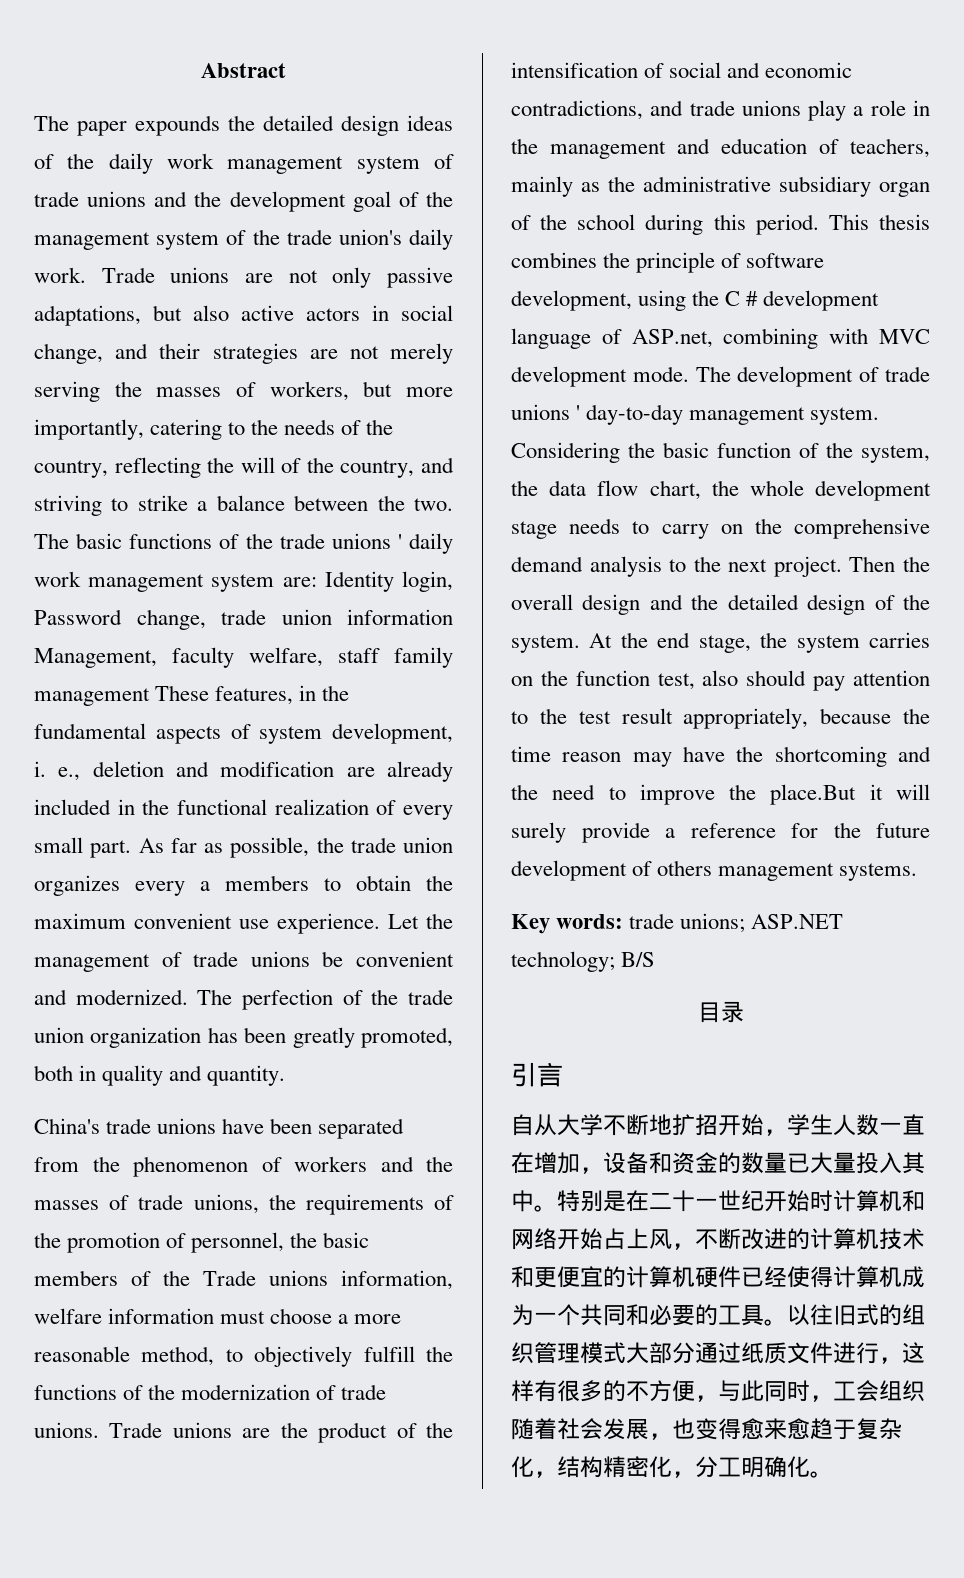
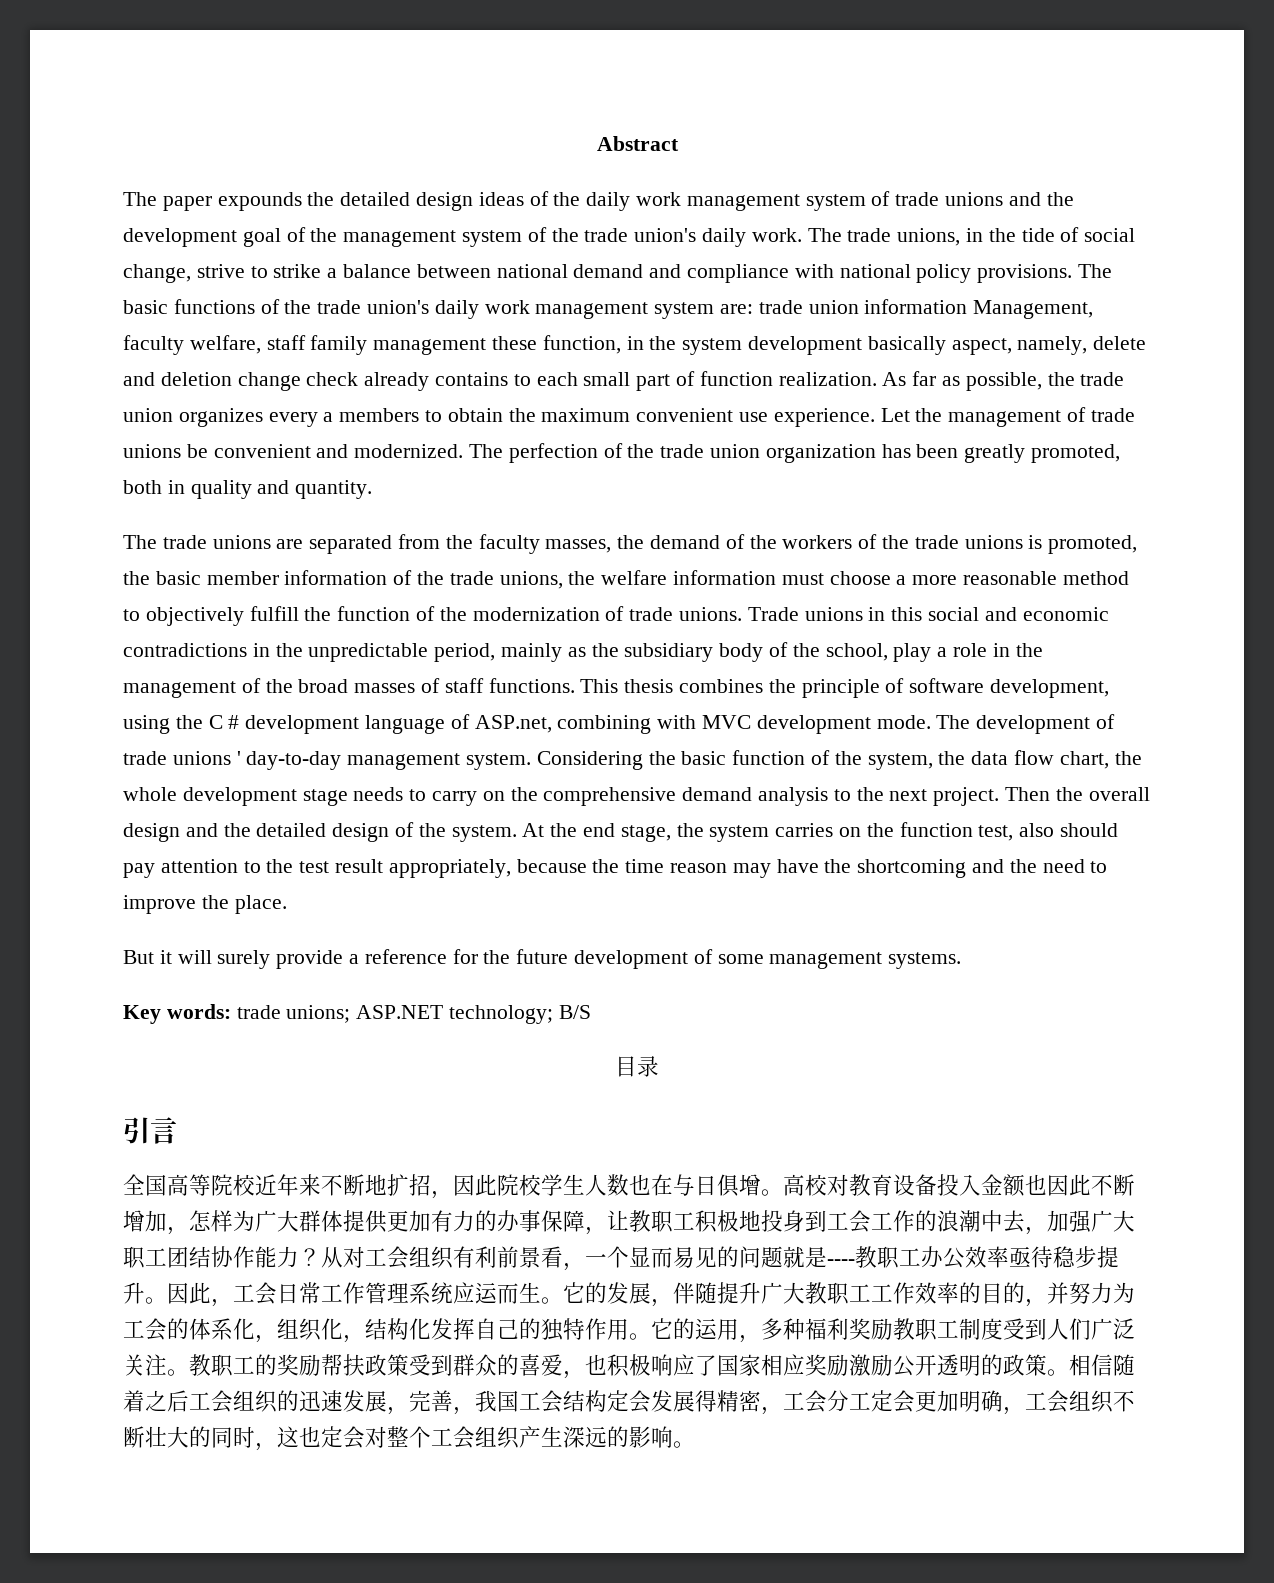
[101,267,453,288] [34,305,453,326] [34,343,454,364] [34,381,453,402] [34,419,394,440] [34,457,454,478] [34,495,102,516] Trade unions are not only passive adaptations, but also active actors in social change, and their strategies are not merely serving the masses of workers, but more importantly, catering to the needs of the country, reflecting the will of the country, and striving -> [807,227,1136,246] [123,264,245,283] The trade unions, in the tide of social change, strive
[377,495,453,511] the two. -> [496,264,1073,283] national demand and compliance with national policy provisions.
[331,533,402,549] unions ' -> [367,300,430,314] union's
[324,571,453,592] [34,609,206,630] Identity login, Password change, -> (754, 309) none
[155,685,350,705] [34,723,453,744] [34,761,453,782] [34,799,453,820] [34,837,132,858] These features, in the fundamental aspects of system development, i. e., deletion and modification are already included in the functional realization of every small part. -> [492,335,1147,355] [123,371,877,391] these function, in the system development basically aspect, namely, delete and deletion change check already contains to each small part of function realization.
[34,1118,313,1134] China's trade unions have been -> [123,535,304,549] The trade unions are
[133,1156,453,1177] [34,1194,454,1215] [34,1232,370,1253] [34,1270,453,1290] phenomenon of workers and the masses of trade unions, the requirements of the promotion of personnel, the basic members of the Trade unions information, -> [478,534,1138,554] [123,570,596,589] faculty masses, the demand of the workers of the trade unions is promoted, the basic member information of the trade unions, the
[141,1346,215,1366] method, -> [1062,571,1129,585] method
[34,1384,117,1400] functions -> [337,606,411,621] function
[242,1422,453,1443] [511,62,853,78] [511,100,801,120] are the product of the intensification of social and economic contradictions, and trade unions -> [868,607,1109,621] [123,642,888,662] in this social and economic contradictions in the unpredictable period, mainly as the subsidiary body of the school,
[677,138,930,158] [511,176,930,197] [511,214,819,235] and education of teachers, mainly as the administrative subsidiary organ of the school during this period. -> [241,678,575,693] of the broad masses of staff functions.
[770,784,857,805] place.But -> [234,895,287,914] [123,950,154,964] place. // But
[657,860,713,876] others -> [717,954,764,964] some
[511,1114,925,1136] [511,1152,925,1174] [511,1190,925,1212] [511,1228,925,1250] [511,1266,925,1288] [511,1304,925,1326] [511,1342,925,1364] [511,1380,925,1402] [511,1418,902,1440] [511,1456,810,1478] 自从大学不断地扩招开始，学生人数一直在增加，设备和资金的数量已大量投入其中。特别是在二十一世纪开始时计算机和网络开始占上风，不断改进的计算机技术和更便宜的计算机硬件已经使得计算机成为一个共同和必要的工具。以往旧式的组织管理模式大部分通过纸质文件进行，这样有很多的不方便，与此同时，工会组织随着社会发展，也变得愈来愈趋于复杂化，结构精密化，分工明确化 -> [123,1174,1135,1199] [123,1210,1135,1235] [123,1246,1119,1271] [123,1282,1135,1307] [123,1318,1135,1343] [123,1354,1135,1379] [123,1390,1135,1415] [123,1426,673,1451] 全国高等院校近年来不断地扩招，因此院校学生人数也在与日俱增。高校对教育设备投入金额也因此不断增加，怎样为广大群体提供更加有力的办事保障，让教职工积极地投身到工会工作的浪潮中去，加强广大职工团结协作能力？从对工会组织有利前景看，一个显而易见的问题就是----教职工办公效率亟待稳步提升。因此，工会日常工作管理系统应运而生。它的发展，伴随提升广大教职工工作效率的目的，并努力为工会的体系化，组织化，结构化发挥自己的独特作用。它的运用，多种福利奖励教职工制度受到人们广泛关注。教职工的奖励帮扶政策受到群众的喜爱，也积极响应了国家相应奖励激励公开透明的政策。相信随着之后工会组织的迅速发展，完善，我国工会结构定会发展得精密，工会分工定会更加明确，工会组织不断壮大的同时，这也定会对整个工会组织产生深远的影响

